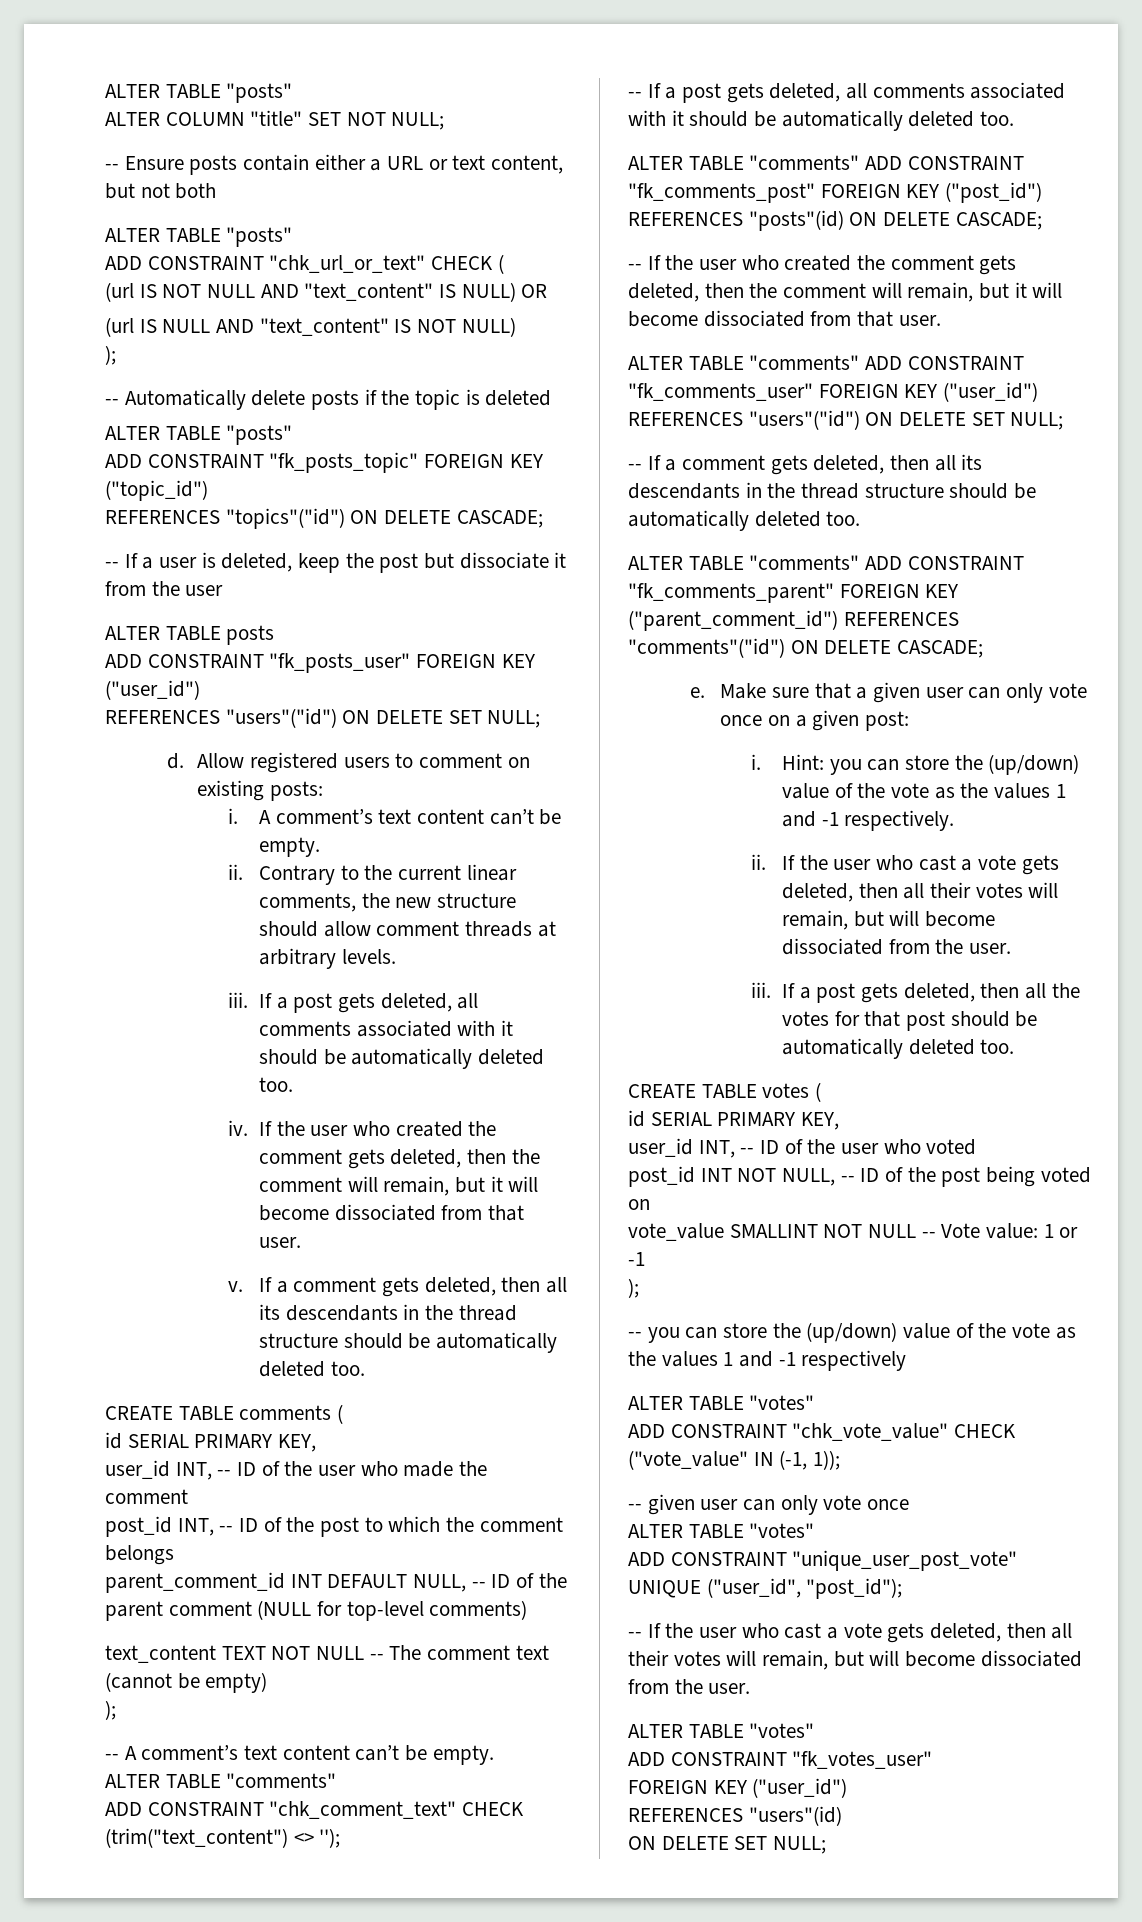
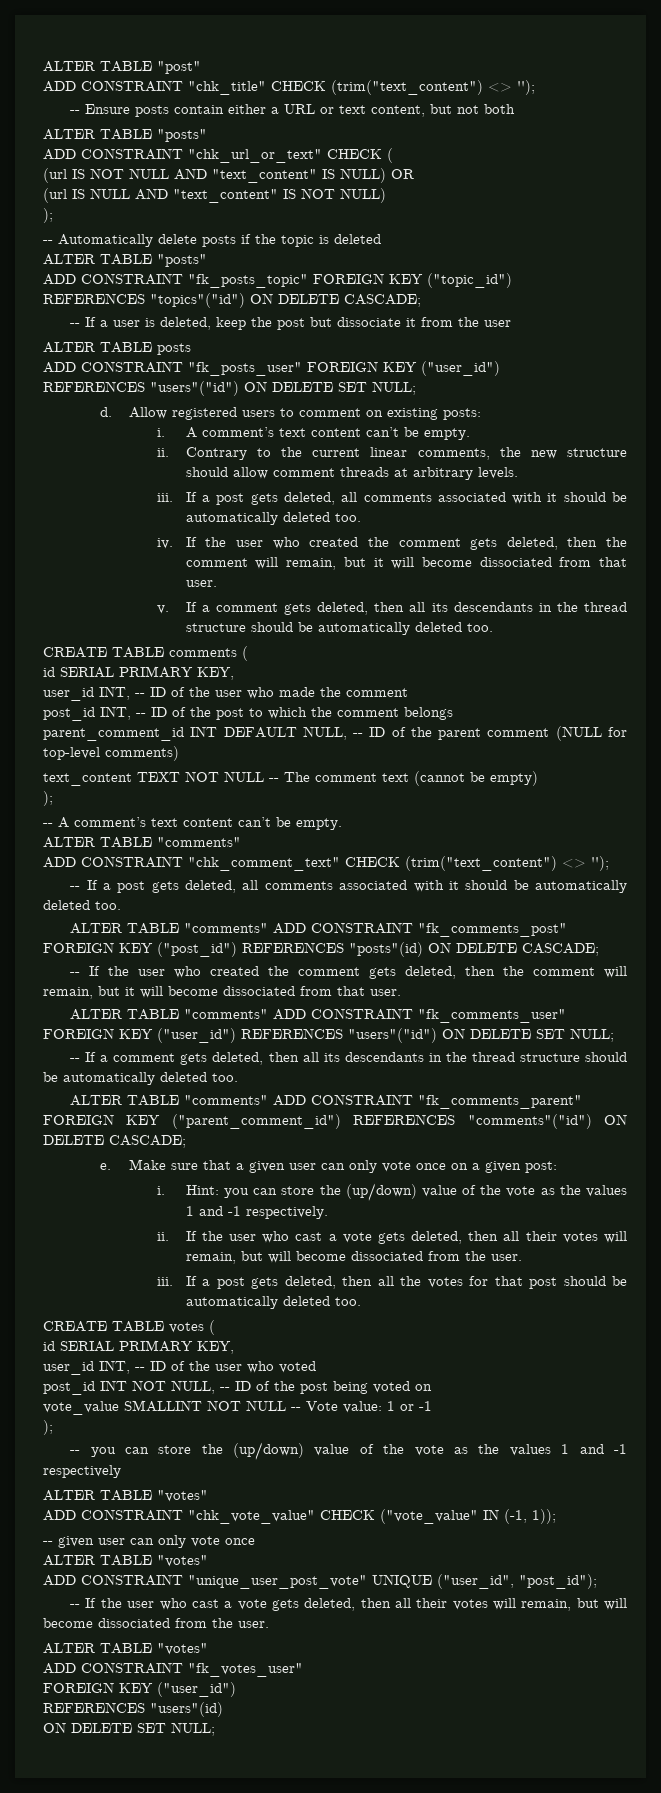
[105,83,293,103] [105,110,445,130] ALTER TABLE "posts" // ALTER COLUMN "title" SET NOT NULL; -> [43,61,201,74] [43,80,535,95] ALTER TABLE "post" // ADD CONSTRAINT "chk_title" CHECK (trim("text_content") <> '');

